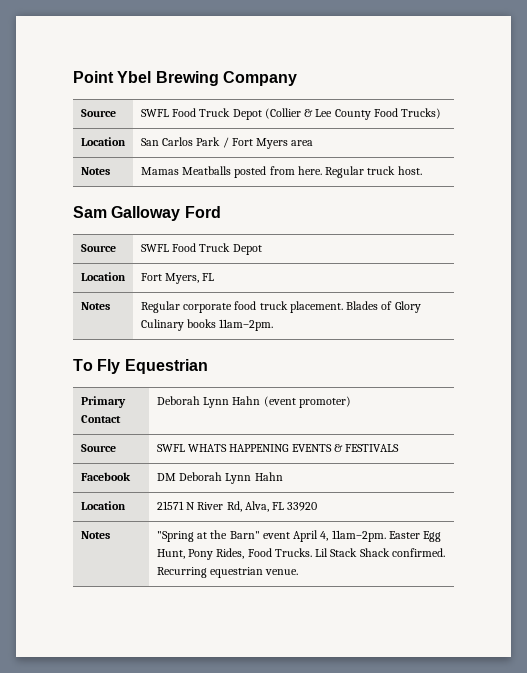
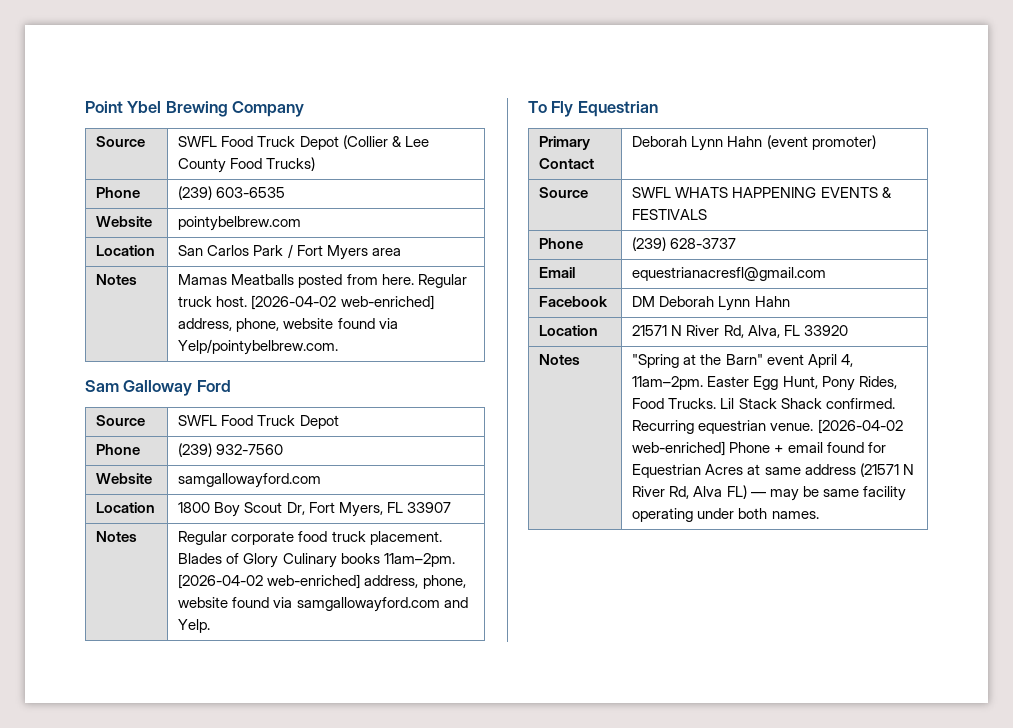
(442, 113) none -> [96,187,141,198] [178,186,286,200] [96,216,153,227] [178,216,302,231] // Phone | (239) 603-6535 // Website | pointybelbrew.com
(422, 170) none -> [251,295,434,310] [178,318,398,332] [178,339,339,355] [2026-04-02 web-enriched] address, phone, website found via Yelp/pointybelbrew.com.
[80,272,126,281] Location | -> [96,444,141,455] [178,443,284,457] [96,473,153,484] [178,473,322,488] [96,502,156,513] [178,502,305,517] Phone | (239) 932-7560 // Website | samgallowayford.com // Location | 1800 Boy Scout Dr,
(215, 277) none -> [406,502,451,513] 33907
(274, 325) none -> [178,574,466,589] [178,597,468,612] [178,619,211,633] [2026-04-02 web-enriched] address, phone, website found via samgallowayford.com and Yelp.
(400, 448) none -> [539,238,584,249] [632,237,737,251] [539,267,576,278] [632,267,827,281] // Phone | (239) 628-3737 // Email | equestrianacresfl@gmail.com
(299, 572) none -> [817,419,903,434] [632,441,886,456] [632,463,914,478] [632,485,906,501] [632,508,819,522] [2026-04-02 web-enriched] Phone + email found for Equestrian Acres at same address (21571 N River Rd, Alva FL) — may be same facility operating under both names.

